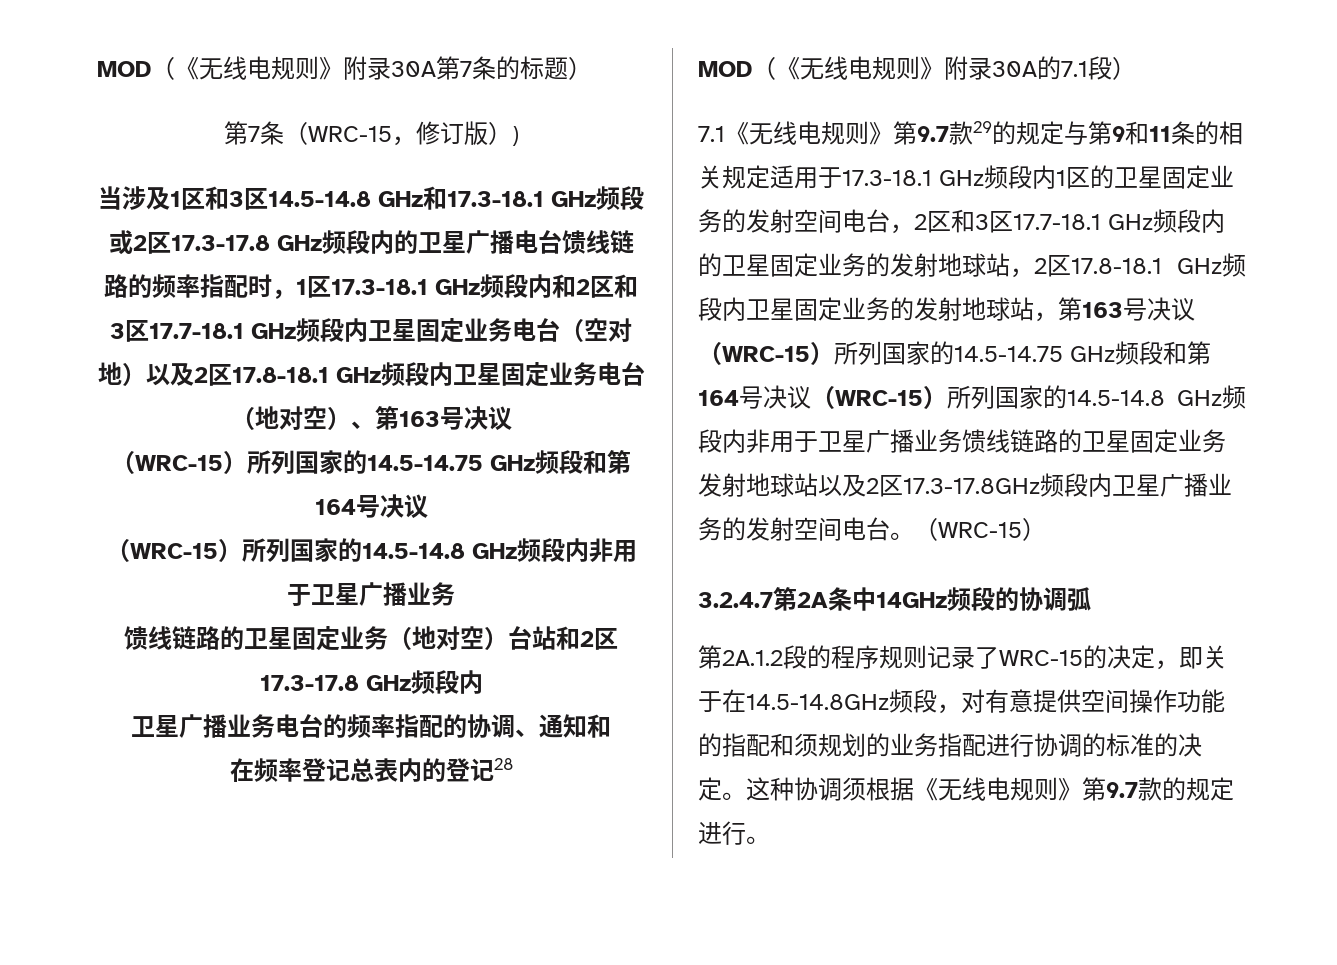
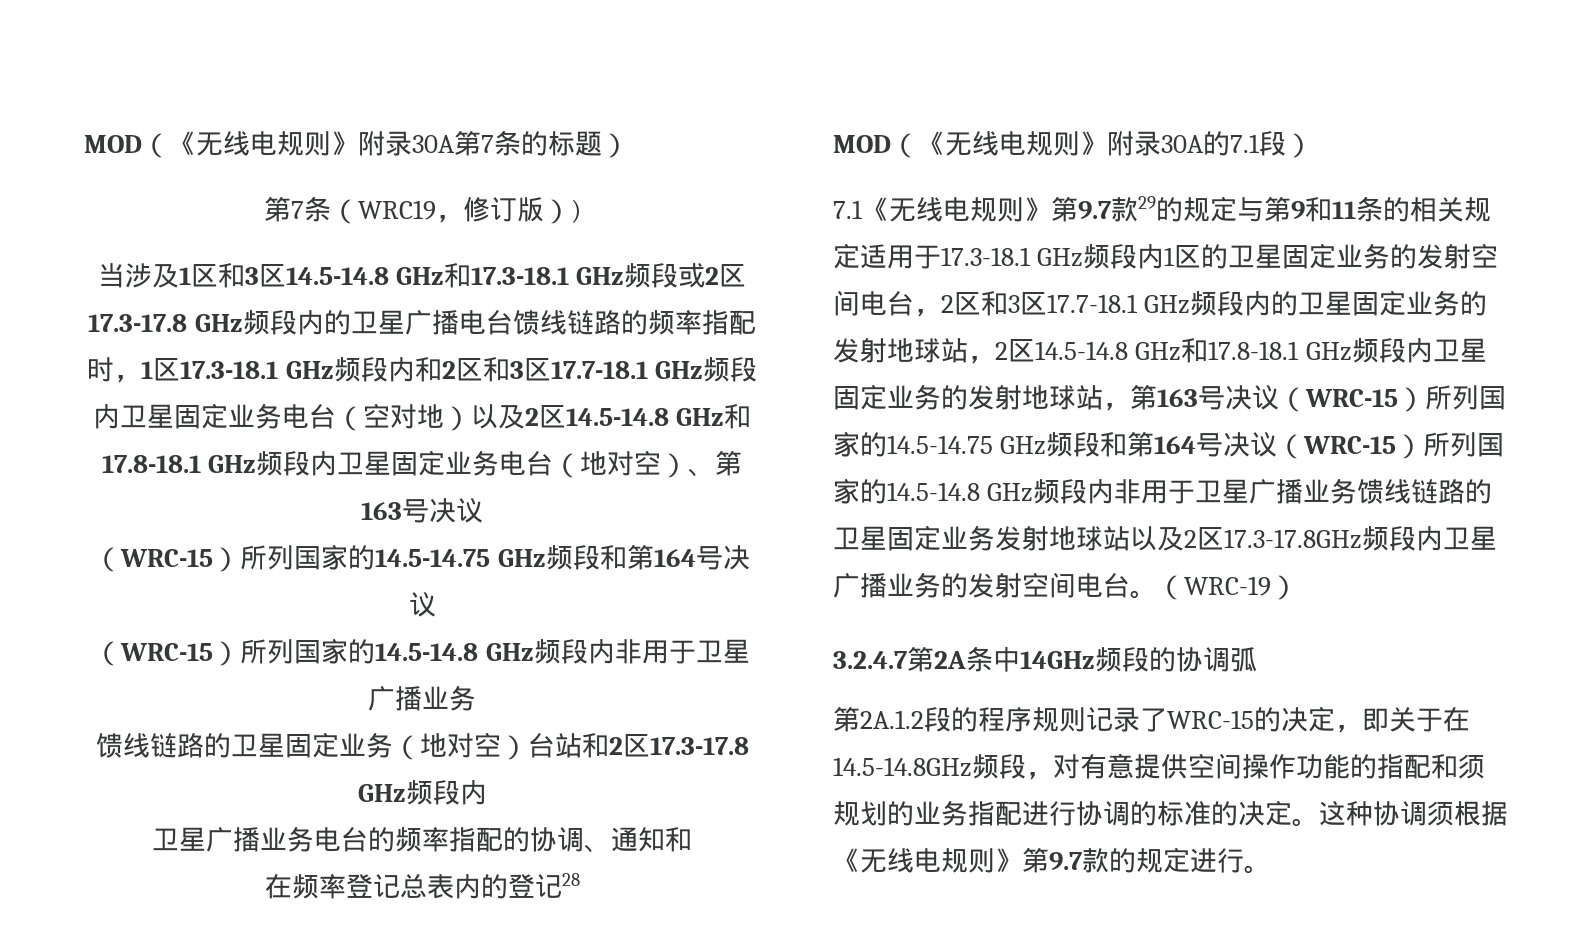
[307,126,392,142] WRC-15 -> [357,200,436,220] WRC19
(232, 375) none -> [565,404,752,429] 14.5-14.8 GHz和
(1071, 266) none -> [1035,338,1209,363] 14.5-14.8 GHz和
[938,522,1022,538] WRC-15 -> [1184,576,1271,596] WRC-19

